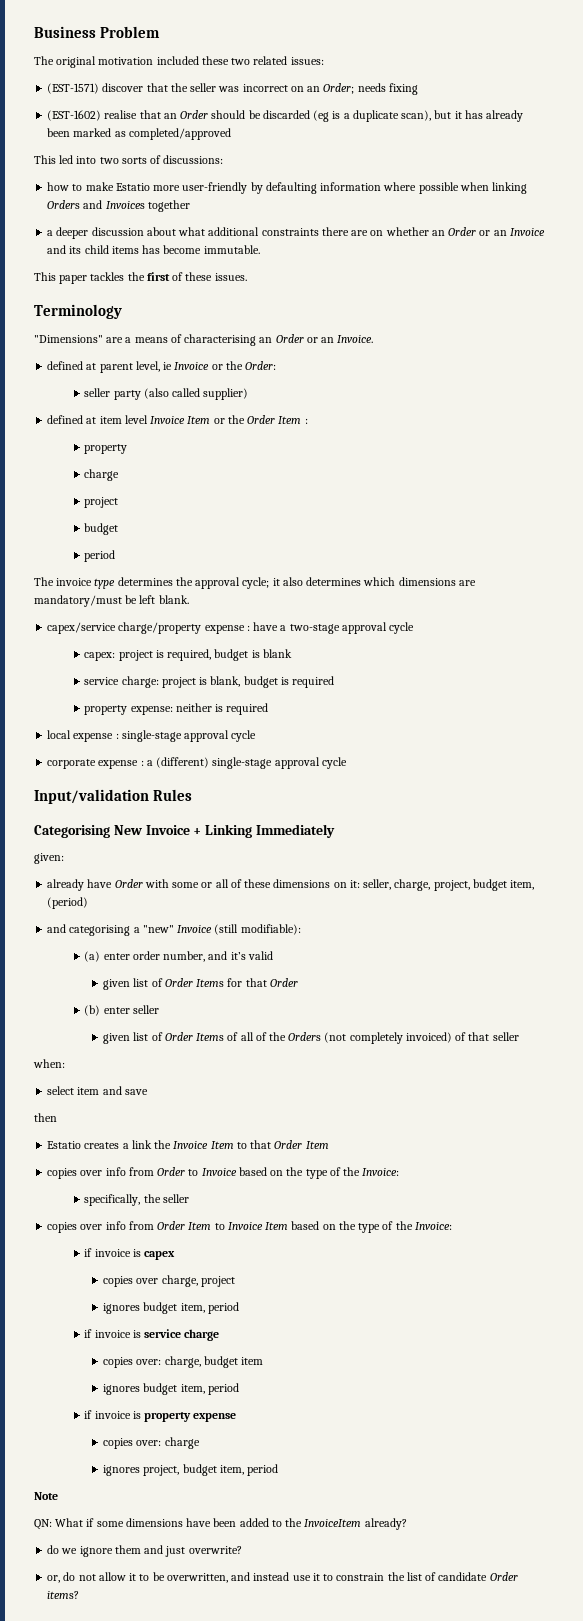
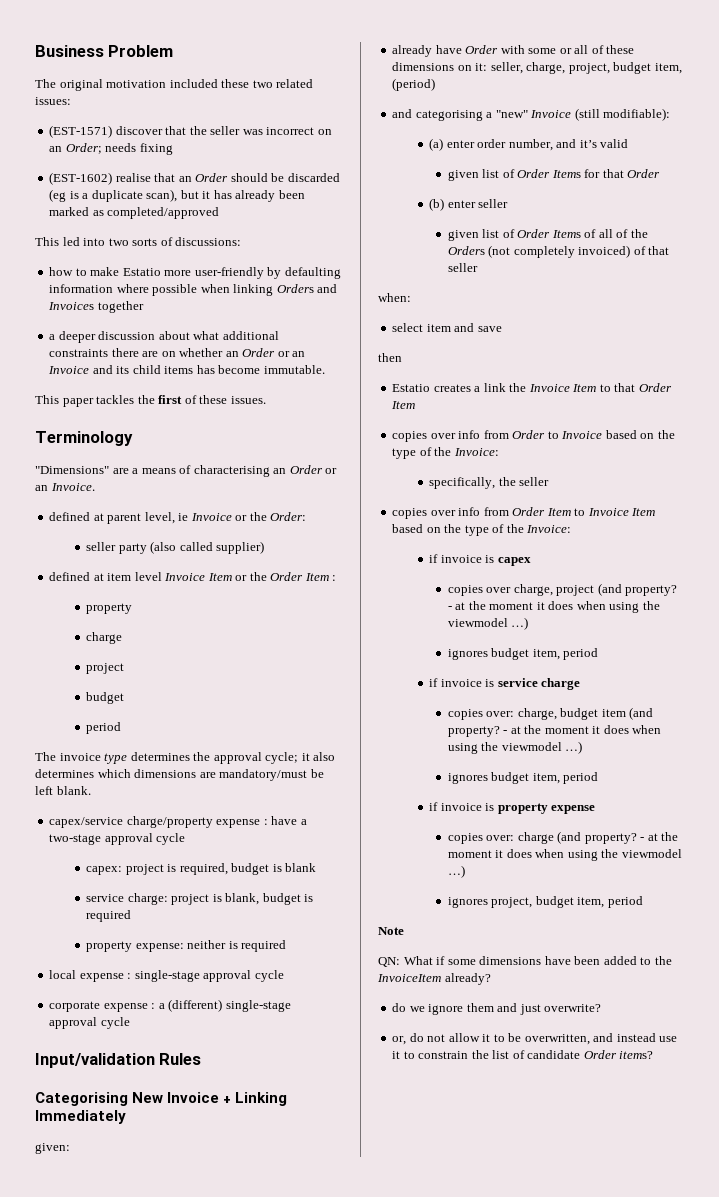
(235, 1281) none -> [597,583,678,596] [447,601,660,613] [447,617,529,630] (and property? - at the moment it does when using the viewmodel …)
(264, 1361) none -> [629,707,654,720] [447,725,662,737] [447,741,583,754] (and property? - at the moment it does when using the viewmodel …)
(200, 1443) none -> [557,831,679,844] [447,849,682,861] [447,865,465,878] (and property? - at the moment it does when using the viewmodel …)

